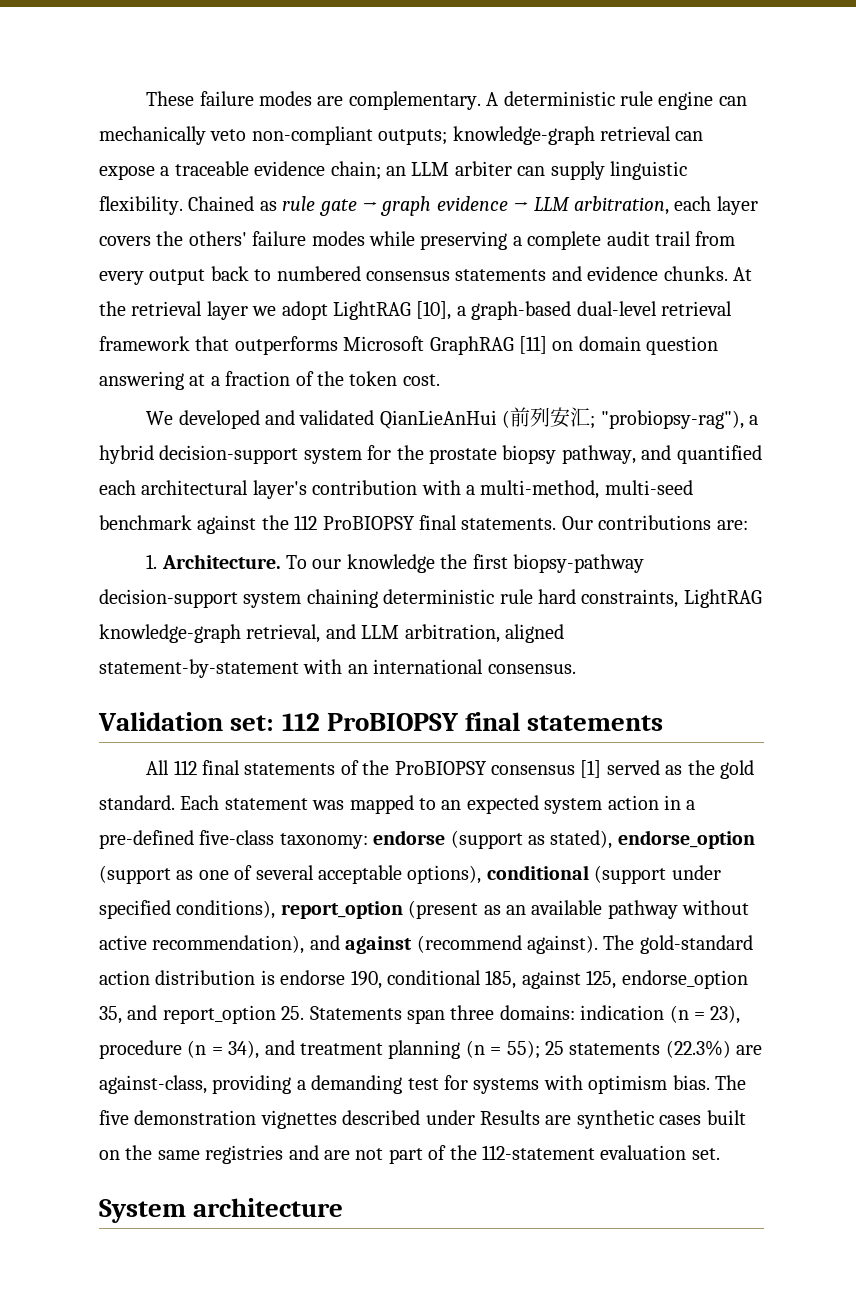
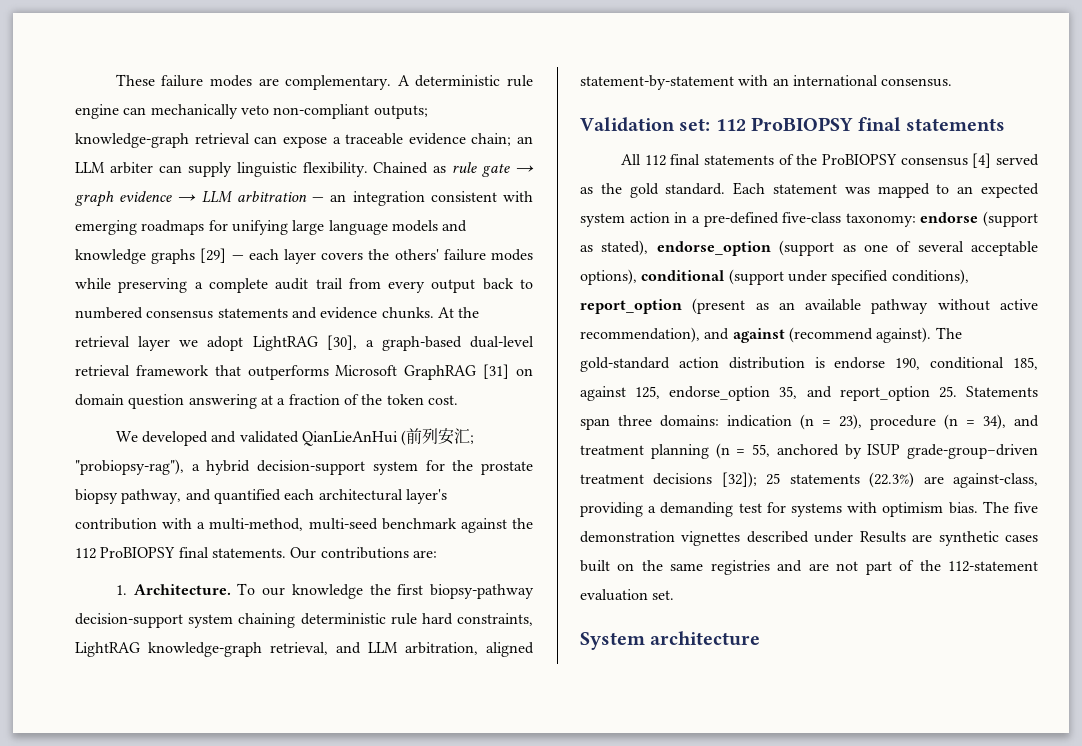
[573,196,669,215] arbitration, -> [236,191,533,206] [75,220,468,235] [75,248,244,264] arbitration — an integration consistent with emerging roadmaps for unifying large language models and knowledge graphs [29] —
[416,301,452,320] [10], -> [326,335,357,350] [30],
[519,336,547,354] [11] -> [483,364,510,379] [31]
[580,760,602,778] [1] -> [972,153,992,168] [4]
[506,1040,540,1059] 55); -> [752,444,1038,459] [580,472,757,488] 55, anchored by ISUP grade-group–driven treatment decisions [32]);

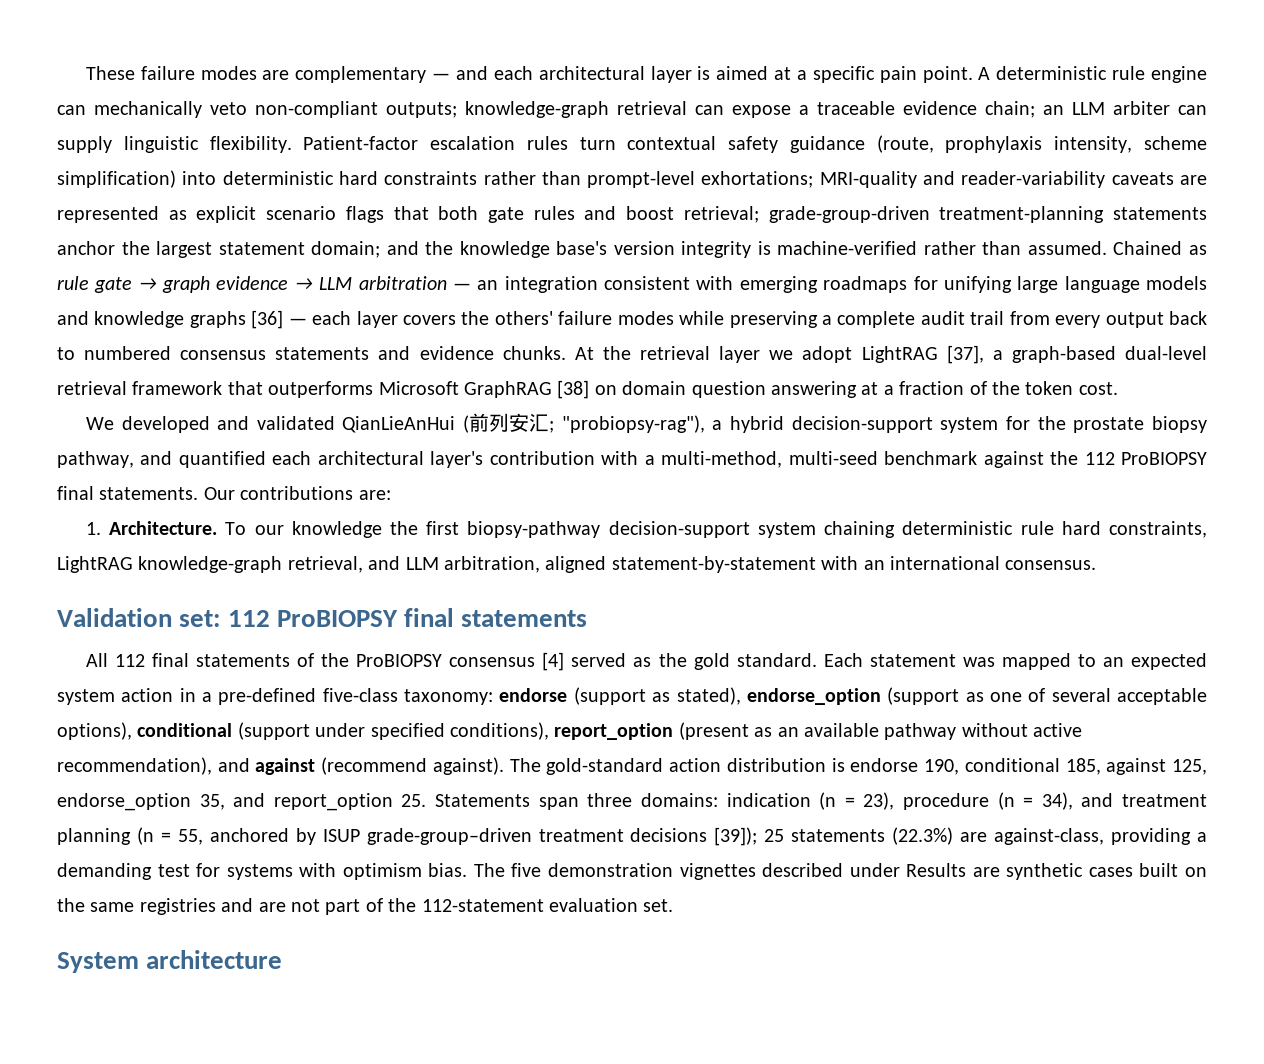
[285,75,392,90] complementary. -> [295,66,973,83] complementary — and each architectural layer is aimed at a specific pain point.
(368, 169) none -> [303,135,1207,153] [57,170,1207,188] [57,206,1208,223] [57,241,1107,258] Patient-factor escalation rules turn contextual safety guidance (route, prophylaxis intensity, scheme simplification) into deterministic hard constraints rather than prompt-level exhortations; MRI-quality and reader-variability caveats are represented as explicit scenario flags that both gate rules and boost retrieval; grade-group-driven treatment-planning statements anchor the largest statement domain; and the knowledge base's version integrity is machine-verified rather than assumed.
[200,248,227,263] [29] -> [251,310,284,329] [36]
[326,335,357,350] [30], -> [946,345,984,364] [37],
[483,364,510,379] [31] -> [557,380,590,399] [38]
[721,472,757,488] [32]); -> [714,827,758,846] [39]);

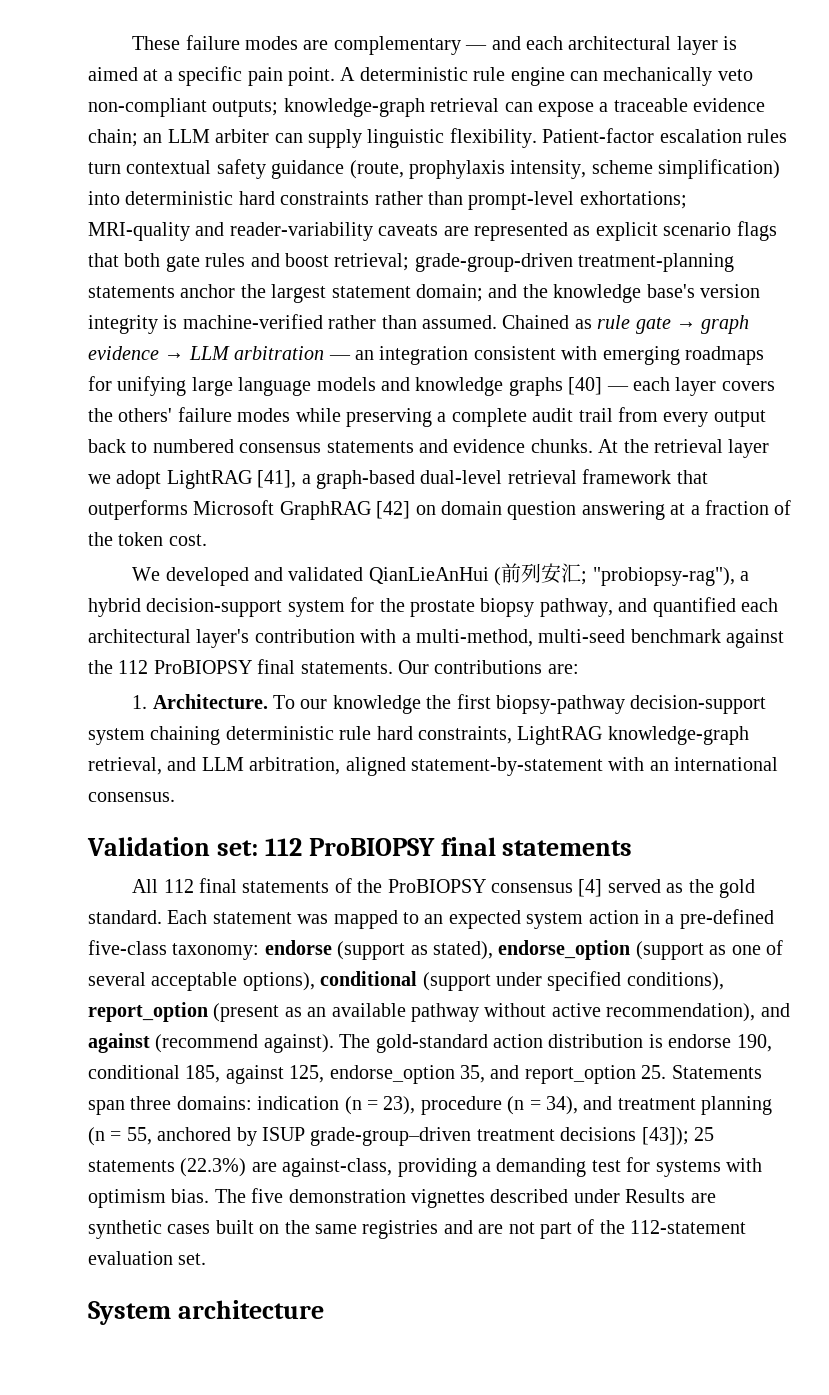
[251,310,284,329] [36] -> [568,377,603,395] [40]
[946,345,984,364] [37], -> [257,470,297,488] [41],
[557,380,590,399] [38] -> [376,501,411,519] [42]
[714,827,758,846] [39]); -> [641,1127,689,1146] [43]);

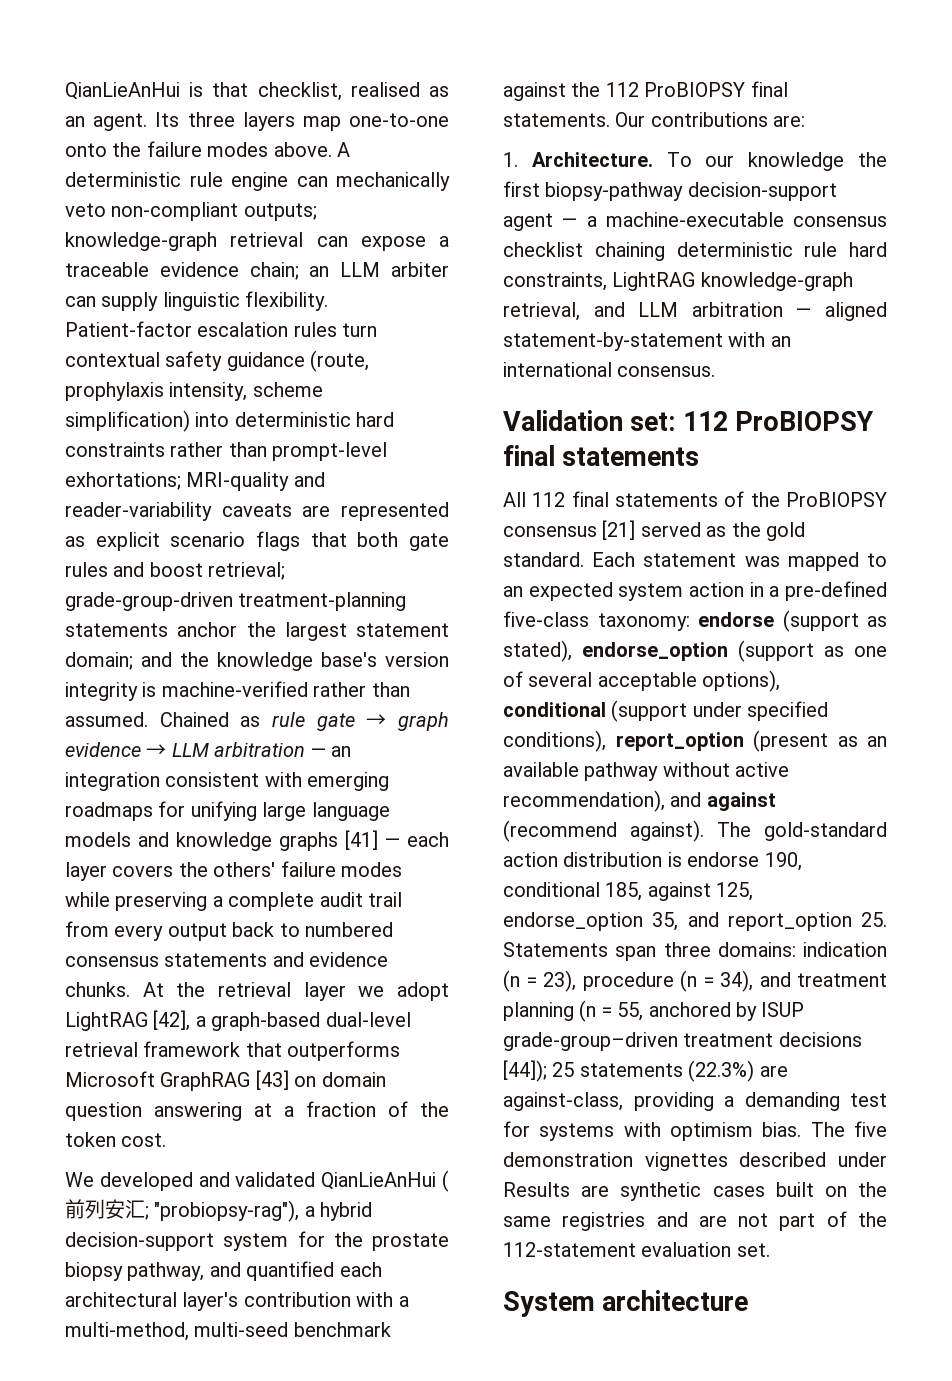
[132,35,738,55] [88,66,335,86] These failure modes are complementary — and each architectural layer is aimed at a specific pain point. -> [65,82,449,101] [65,112,450,131] [65,141,332,157] QianLieAnHui is that checklist, realised as an agent. Its three layers map one-to-one onto the failure modes above.
[568,377,603,395] [40] -> [345,830,378,850] [41]
[257,470,297,488] [41], -> [153,1010,191,1031] [42],
[376,501,411,519] [42] -> [255,1070,289,1090] [43]
[88,728,145,745] system -> [503,212,887,231] [503,242,583,257] agent — a machine-executable consensus checklist
[249,757,341,775] arbitration, -> [691,302,812,317] arbitration —
[578,879,603,897] [4] -> [602,520,636,540] [21]
[641,1127,689,1146] [43]); -> [503,1060,547,1082] [44]);

